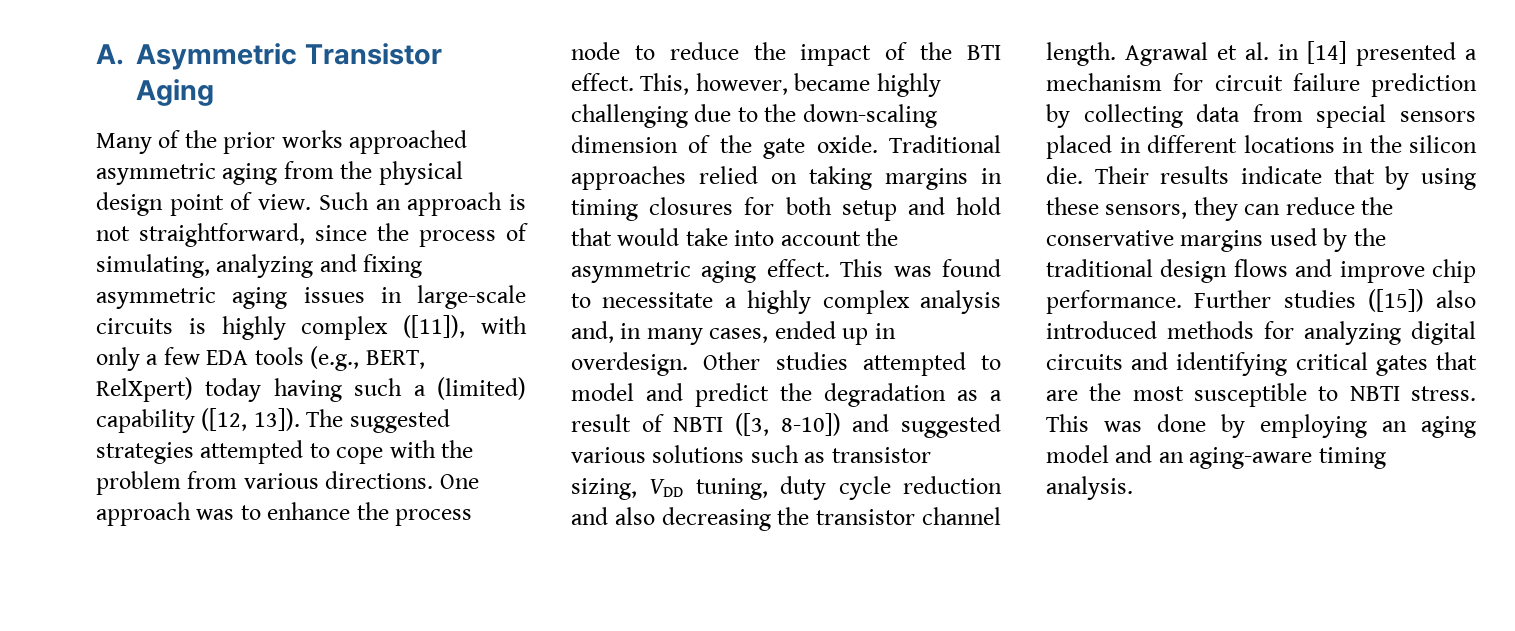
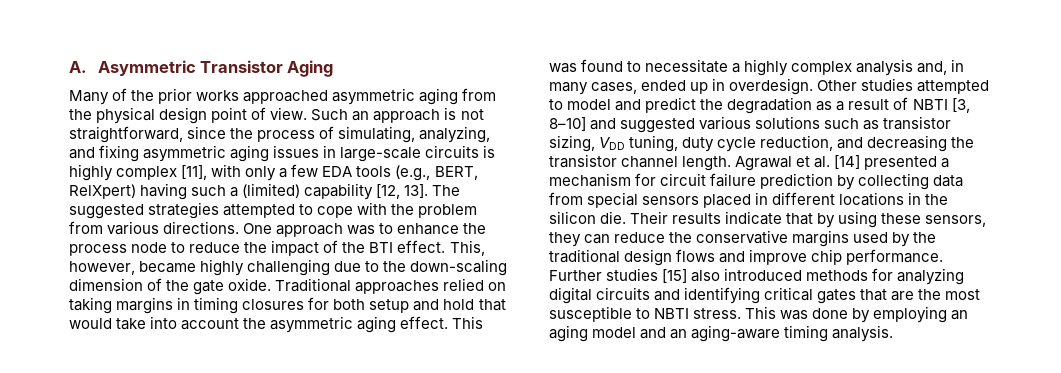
[216,254,314,278] analyzing -> [419,126,491,143] analyzing,
[403,315,466,338] ([11]), -> [181,165,208,180] [11],
[205,378,262,402] today -> (136, 191) none
[201,408,300,431] ([12, 13]). -> [376,184,429,199] [12, 13].
[735,413,841,436] ([3, 8-10]) -> [951,98,970,113] [549,117,586,131] [3, 8–10]
[903,476,1002,494] [571,507,655,525] reduction and also -> [760,135,864,151] reduction, and
[1278,44,1299,60] in -> (831, 162) none
[1367,289,1424,312] ([15]) -> [662,269,688,283] [15]

